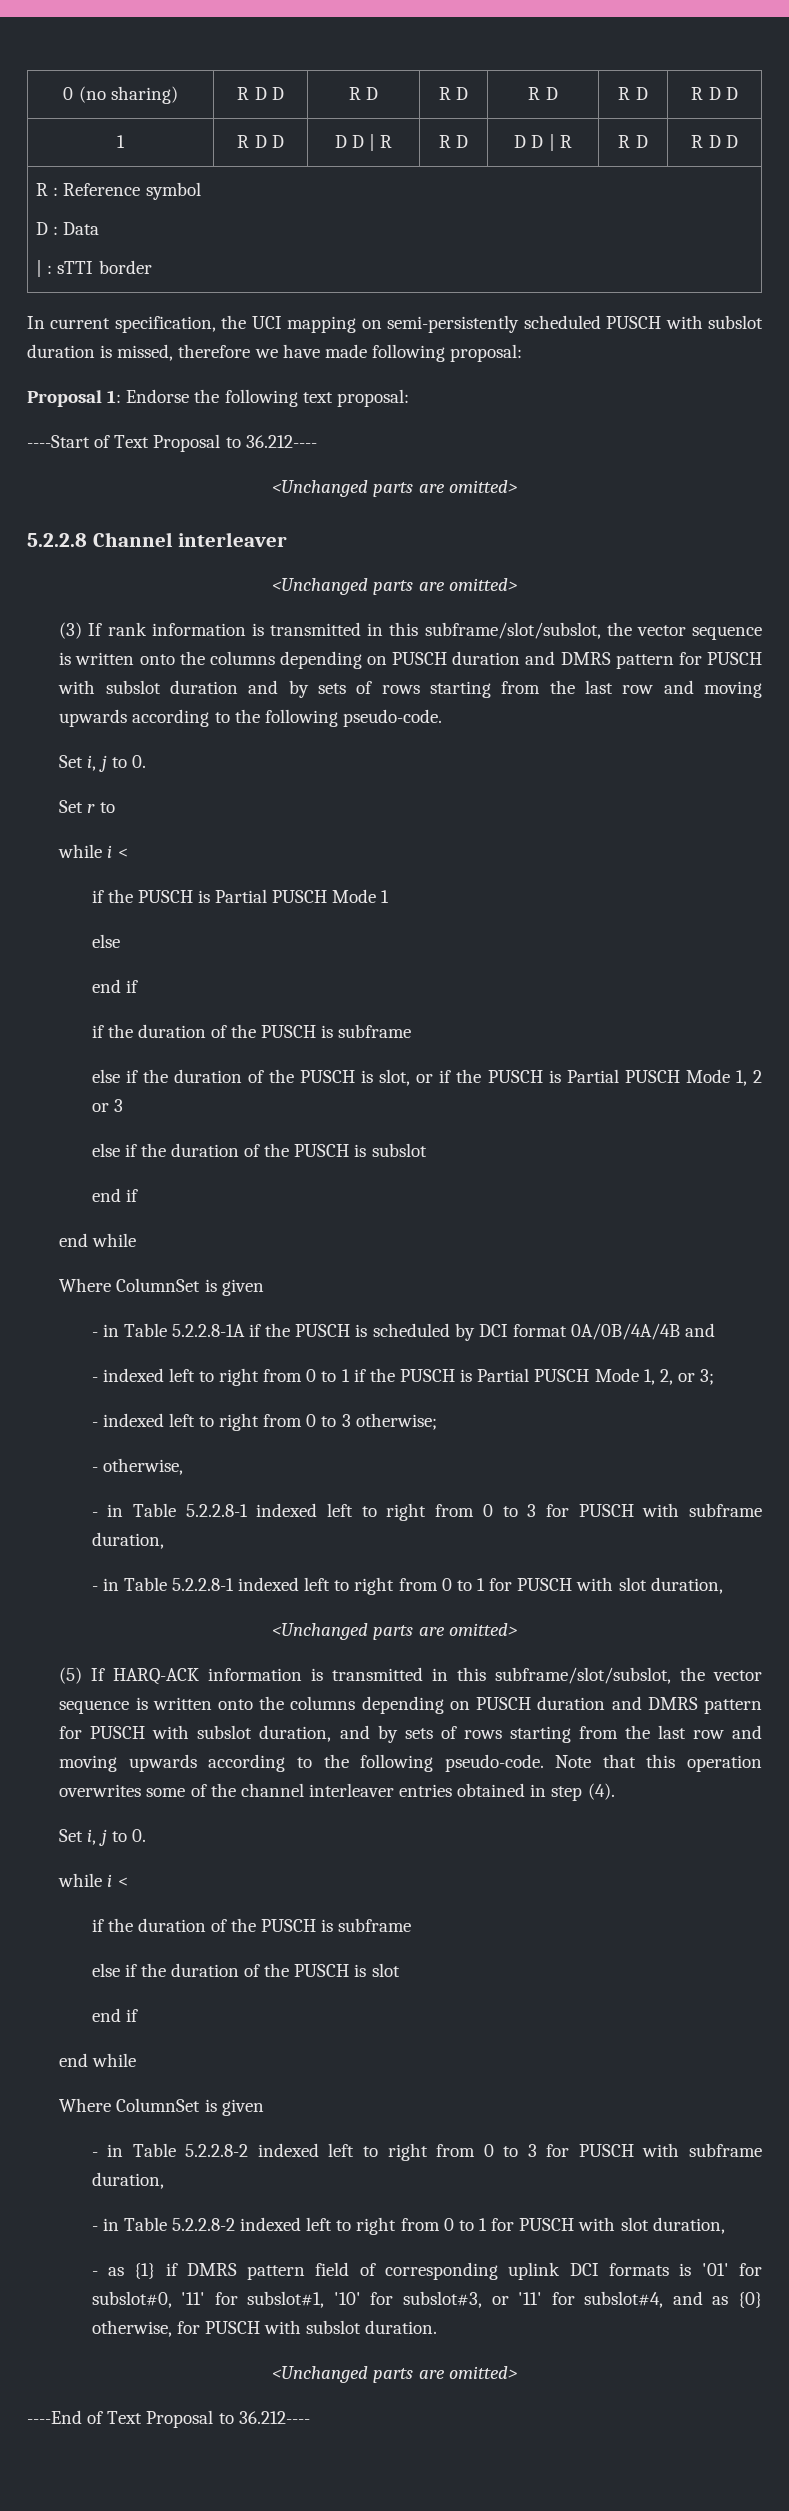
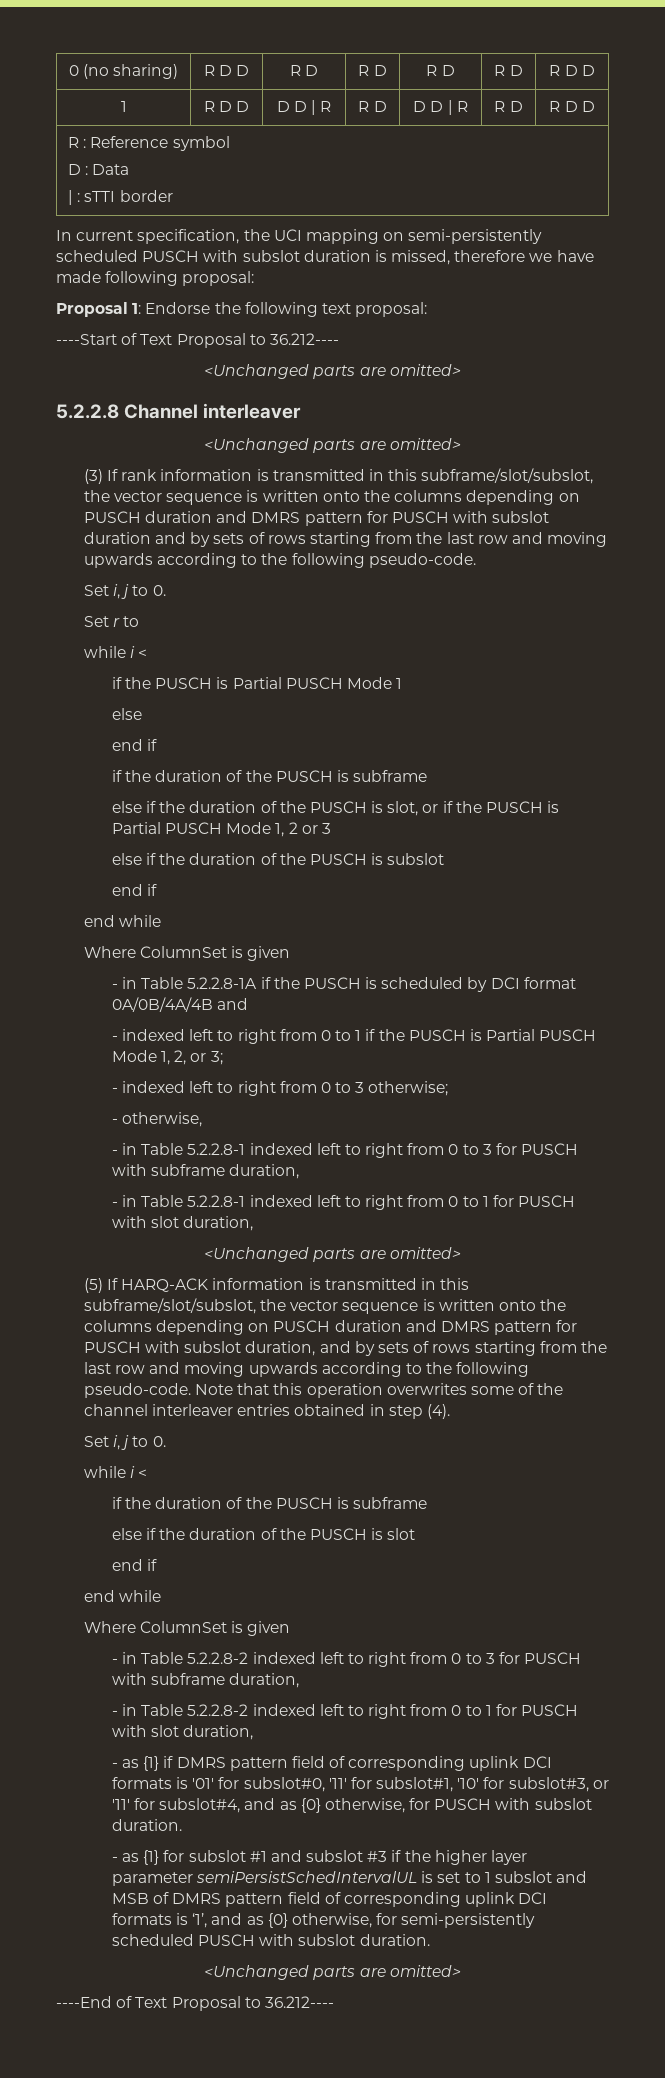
(438, 2327) none -> [111,1850,527,1865] [111,1871,588,1886] [111,1892,548,1907] [111,1913,536,1928] [111,1934,430,1946] // - as {1} for subslot #1 and subslot #3 if the higher layer parameter semiPersistSchedIntervalUL is set to 1 subslot and MSB of DMRS pattern field of corresponding uplink DCI formats is ‘1’, and as {0} otherwise, for semi-persistently scheduled PUSCH with subslot duration.

